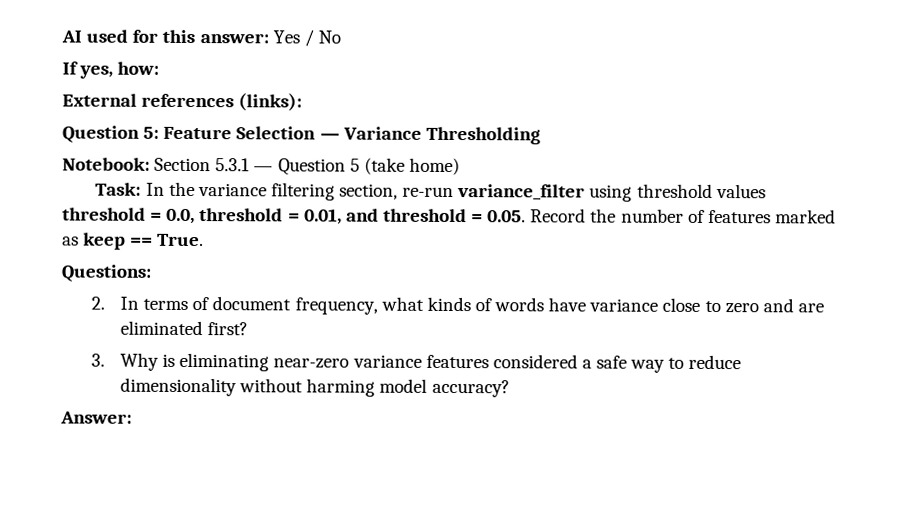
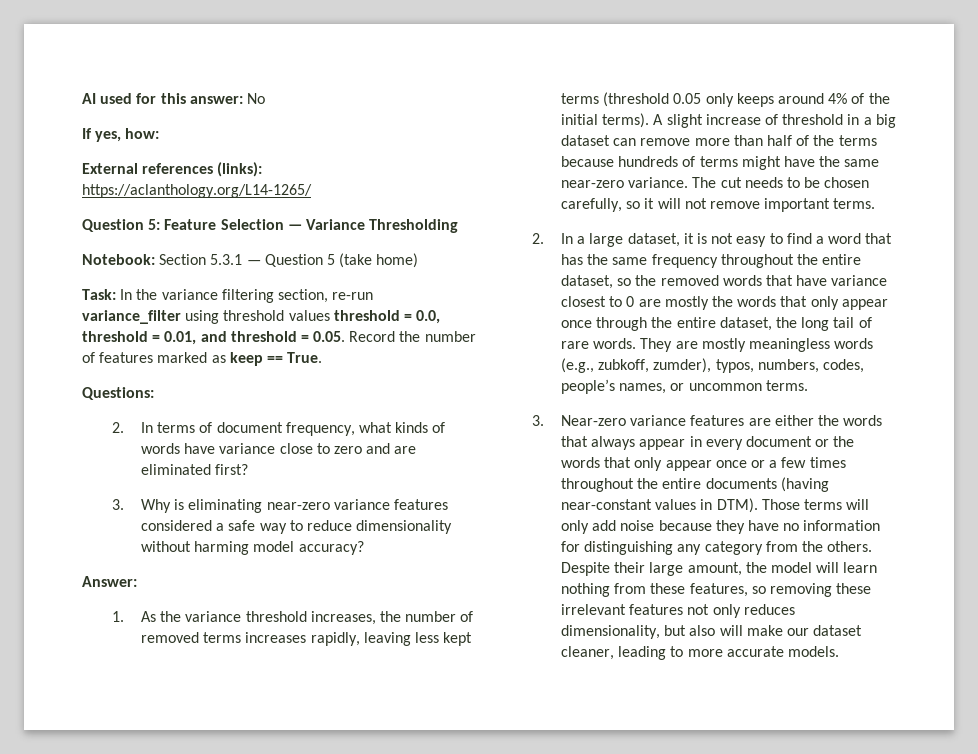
[272,29,314,47] Yes / -> (243, 100) none
(303, 102) none -> [82,184,312,198] https://aclanthology.org/L14-1265/
(132, 417) none -> [111,611,474,625] [141,632,473,646] [561,92,890,107] [561,113,896,128] [561,135,877,146] [561,156,880,170] [561,177,870,188] [561,198,876,212] [531,233,893,247] [561,254,862,268] [561,275,888,289] [561,296,888,310] [561,317,872,331] [561,338,874,352] [561,358,865,373] [561,379,808,394] [531,415,883,426] [561,436,855,450] [561,457,846,471] [561,477,829,492] [561,498,870,513] [561,520,881,534] [561,541,873,555] [561,562,878,576] [561,583,872,597] [561,604,795,618] [561,625,863,639] [561,646,840,660] // 1. As the variance threshold increases, the number of removed terms increases rapidly, leaving less kept terms (threshold 0.05 only keeps around 4% of the initial terms). A slight increase of threshold in a big dataset can remove more than half of the terms because hundreds of terms might have the same near-zero variance. The cut needs to be chosen carefully, so it will not remove important terms. // 2. In a large dataset, it is not easy to find a word that has the same frequency throughout the entire dataset, so the removed words that have variance closest to 0 are mostly the words that only appear once through the entire dataset, the long tail of rare words. They are mostly meaningless words (e.g., zubkoff, zumder), typos, numbers, codes, people’s names, or uncommon terms. // 3. Near-zero variance features are either the words that always appear in every document or the words that only appear once or a few times throughout the entire documents (having near-constant values in DTM). Those terms will only add noise because they have no information for distinguishing any category from the others. Despite their large amount, the model will learn nothing from these features, so removing these irrelevant features not only reduces dimensionality, but also will make our dataset cleaner, leading to more accurate models.

